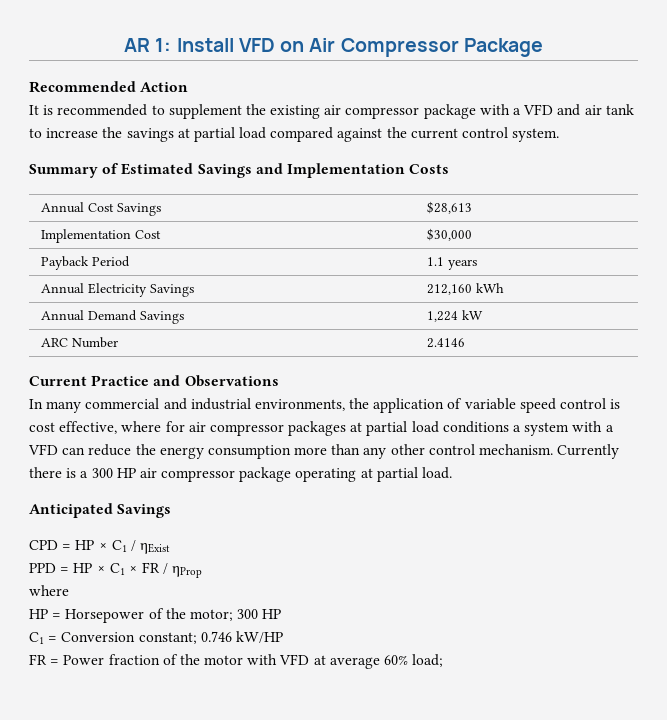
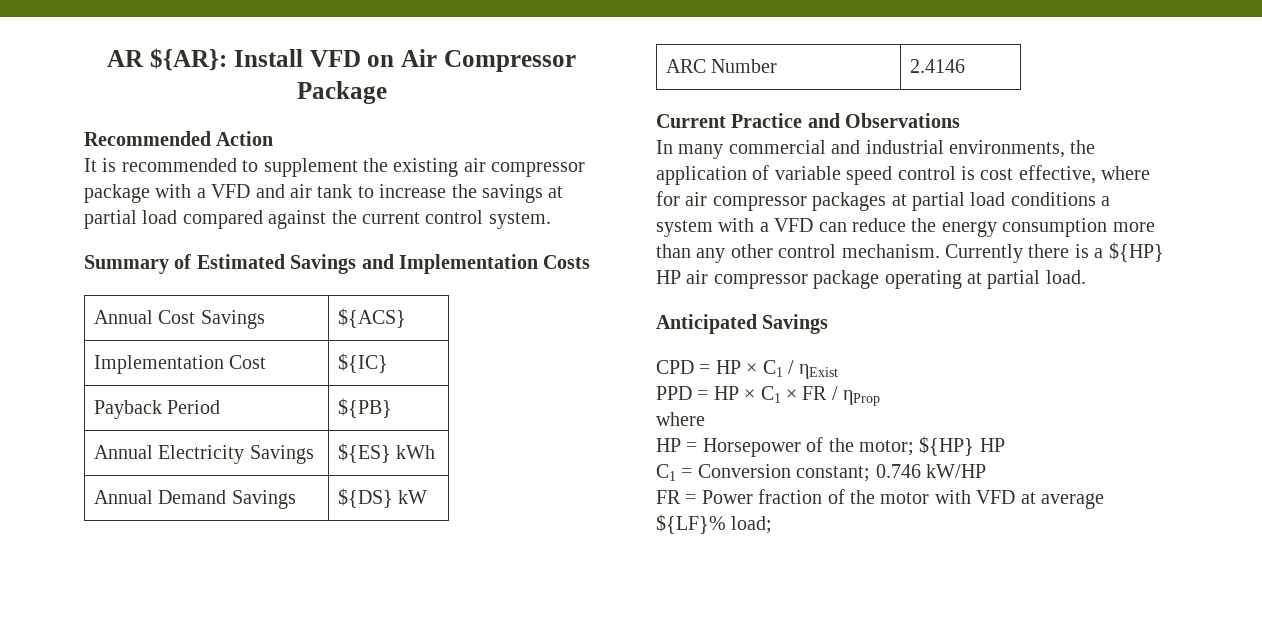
[155,38,172,52] 1: -> [150,48,227,71] ${AR}:
[427,201,473,214] $28,613 -> [338,308,407,328] ${ACS}
[427,228,473,241] $30,000 -> [338,353,389,373] ${IC}
[427,257,478,270] 1.1 years -> [338,398,393,418] ${PB}
[427,284,473,295] 212,160 -> [338,443,392,463] ${ES}
[427,311,459,322] 1,224 -> [338,488,394,508] ${DS}
[91,468,113,478] 300 -> [1108,242,1164,262] ${HP}
[237,609,259,619] 300 -> [919,436,975,456] ${HP}
[384,655,409,665] 60% -> [656,514,726,534] ${LF}%

